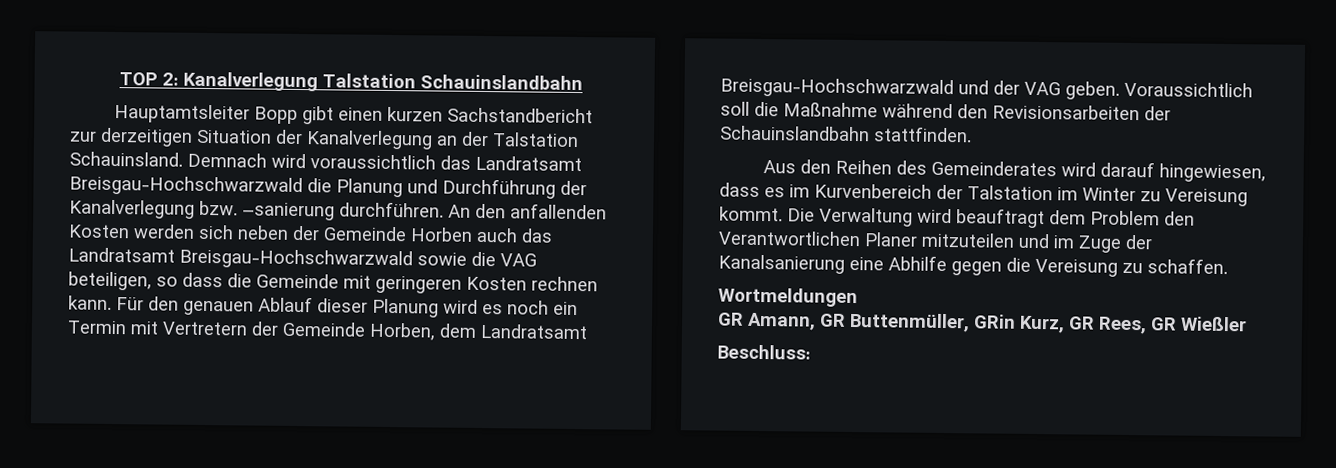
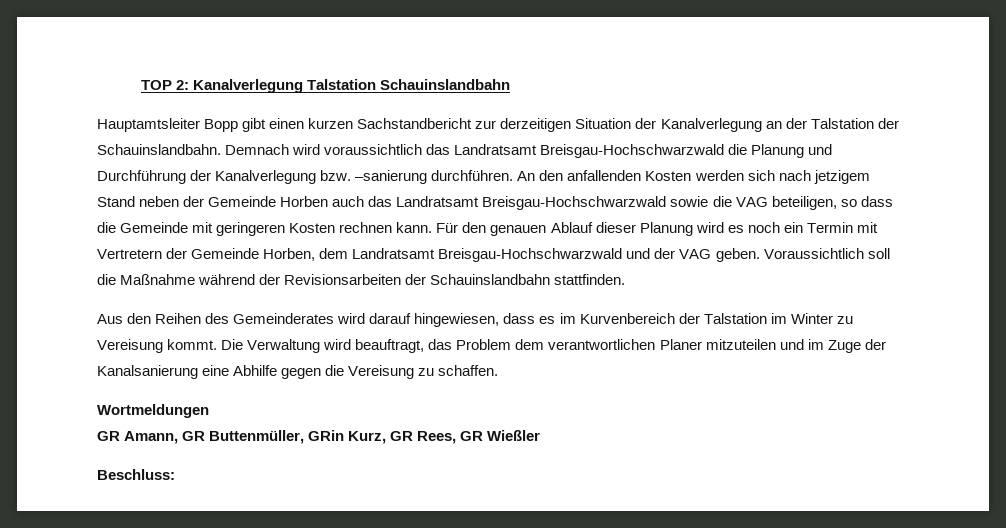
[69,151,183,167] Schauinsland. -> [877,118,899,129] [97,144,221,155] der Schauinslandbahn.
(234, 232) none -> [778,170,870,184] [97,196,135,207] nach jetzigem Stand
[957,104,988,119] den -> [259,274,281,285] der
[956,208,1195,229] [718,230,861,247] beauftragt dem Problem den Verantwortlichen -> [355,339,656,353] beauftragt, das Problem dem verantwortlichen

